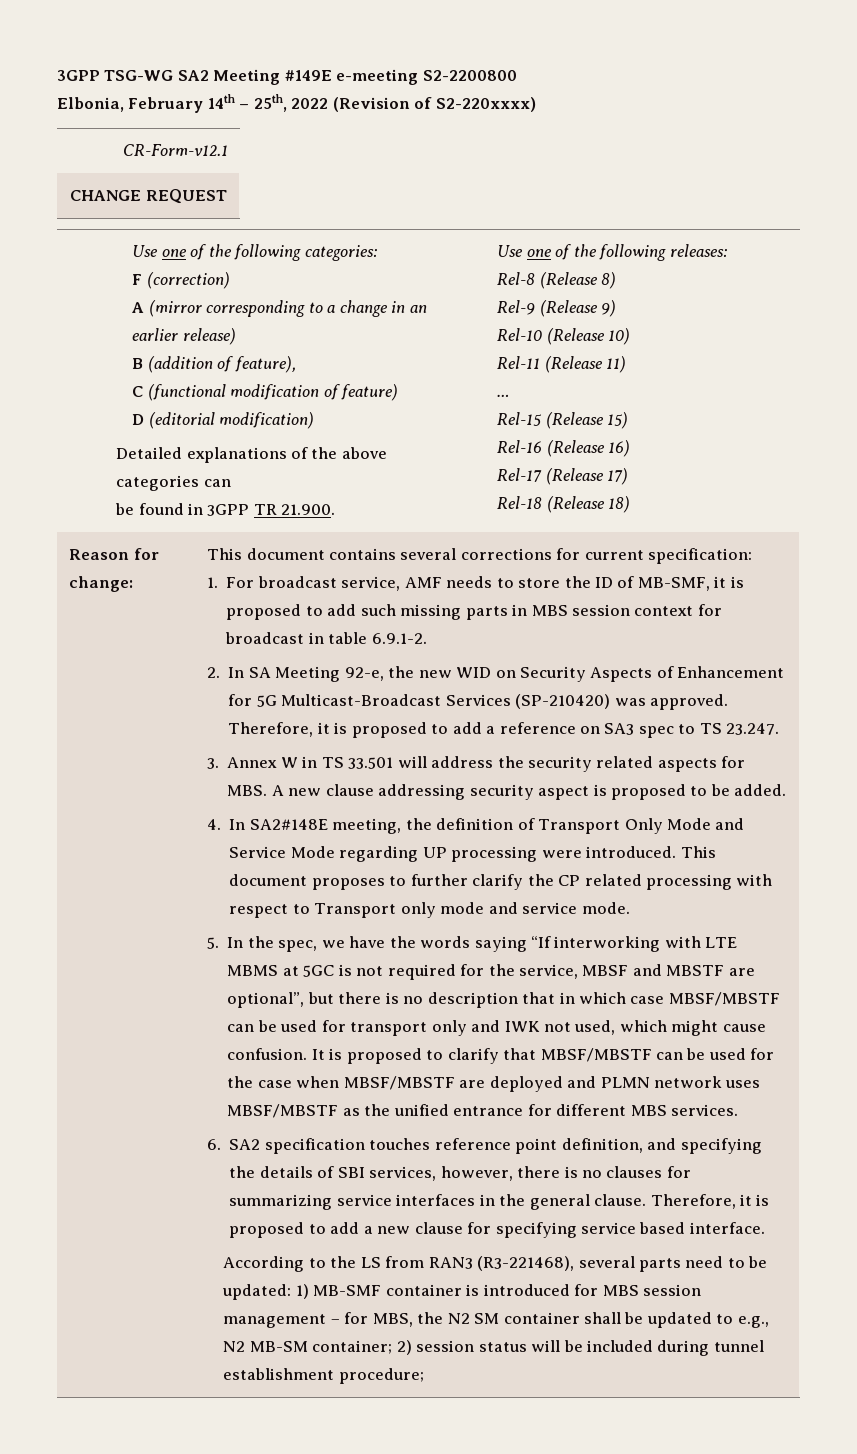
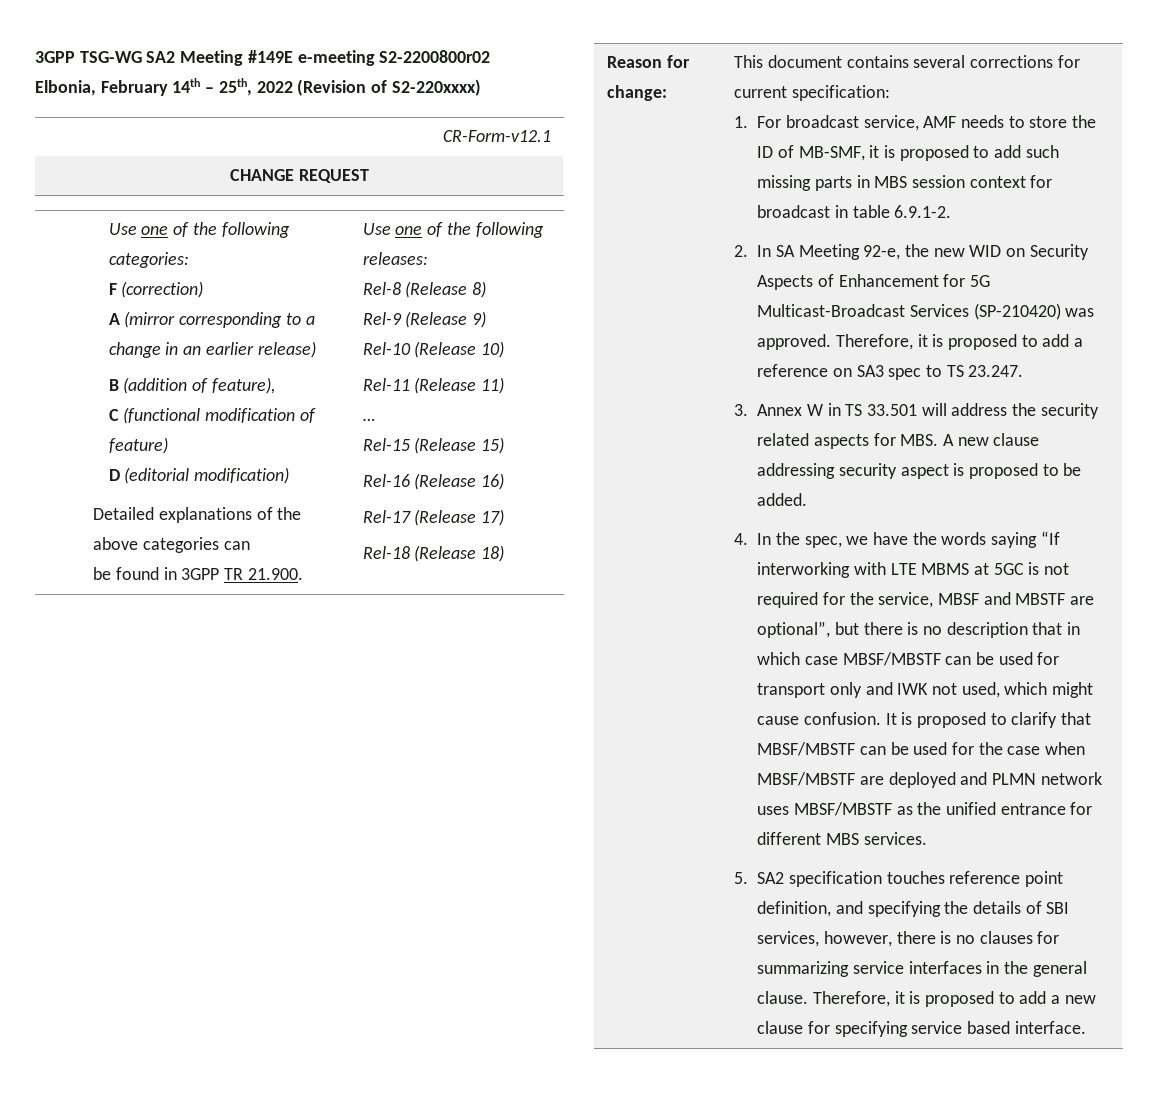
[422,70,517,81] S2-2200800 -> [379,50,491,63] S2-2200800r02
[249,818,745,834] [229,846,716,862] [229,874,773,890] [229,902,630,918] [207,937,244,949] SA2#148E meeting, the definition of Transport Only Mode and Service Mode regarding UP processing were introduced. This document proposes to further clarify the CP related processing with respect to Transport only mode and service mode. // 5. In -> (772, 539) none
[207,1139,222,1150] 6. -> [734,872,749,884] 5.
[223,1256,768,1272] [222,1284,702,1300] [223,1312,769,1328] [223,1340,764,1356] [223,1368,424,1384] // According to the LS from RAN3 (R3-221468), several parts need to be updated: 1) MB-SMF container is introduced for MBS session management – for MBS, the N2 SM container shall be updated to e.g., N2 MB-SM container; 2) session status will be included during tunnel establishment procedure; -> (1086, 1027) none

